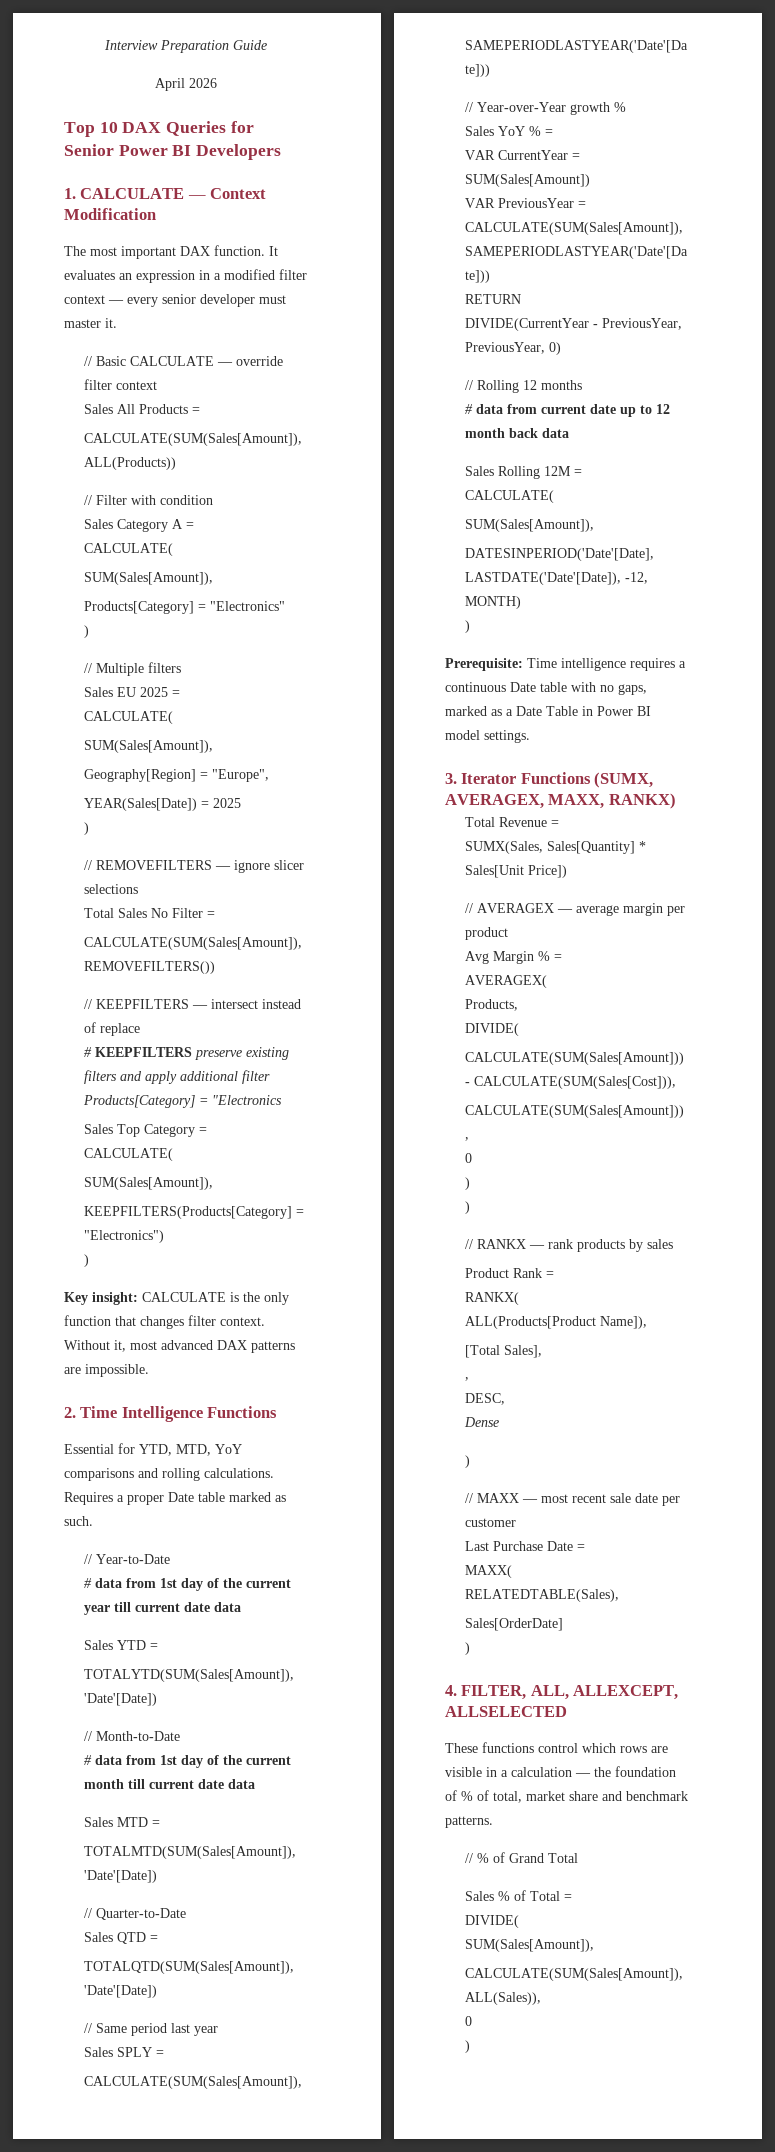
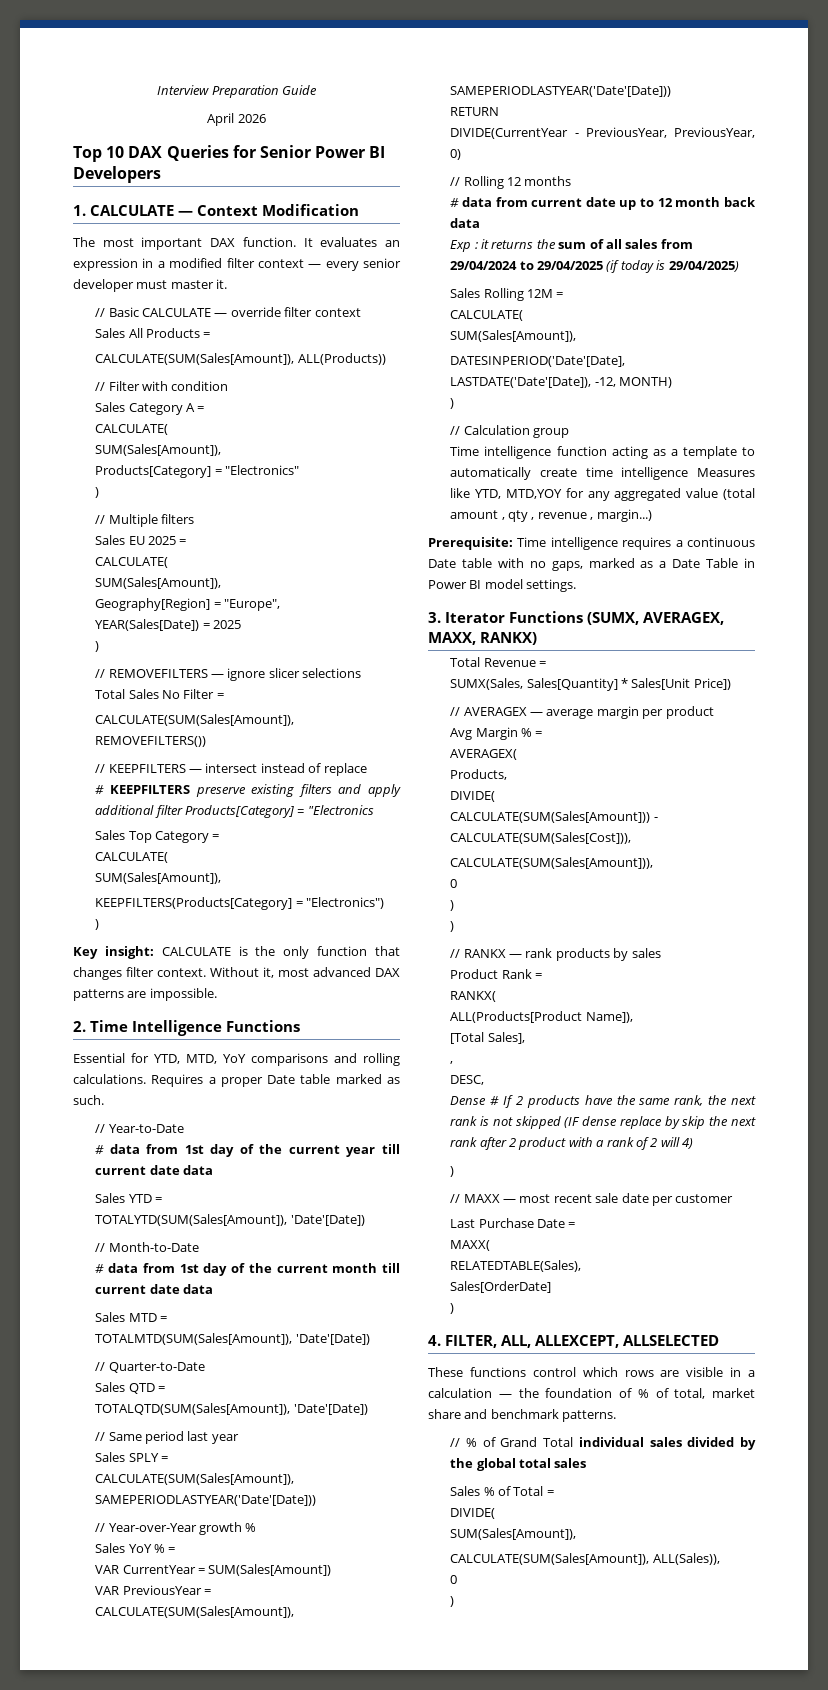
(570, 433) none -> [450,239,693,252] [450,260,739,273] // Exp : it returns the sum of all sales from 29/04/2024 to 29/04/2025 (if today is 29/04/2025)
(471, 626) none -> [450,425,570,438] [450,446,755,459] [450,467,755,480] [450,488,755,501] [450,509,652,522] // // Calculation group // Time intelligence function acting as a template to automatically create time intelligence Measures like YTD, MTD,YOY for any aggregated value (total amount , qty , revenue , margin...)
(500, 1422) none -> [490,1095,756,1108] [450,1116,756,1129] [450,1137,694,1150] # If 2 products have the same rank, the next rank is not skipped (IF dense replace by skip the next rank after 2 product with a rank of 2 will 4)
(579, 1858) none -> [578,1437,756,1450] [450,1458,587,1471] individual sales divided by the global total sales

